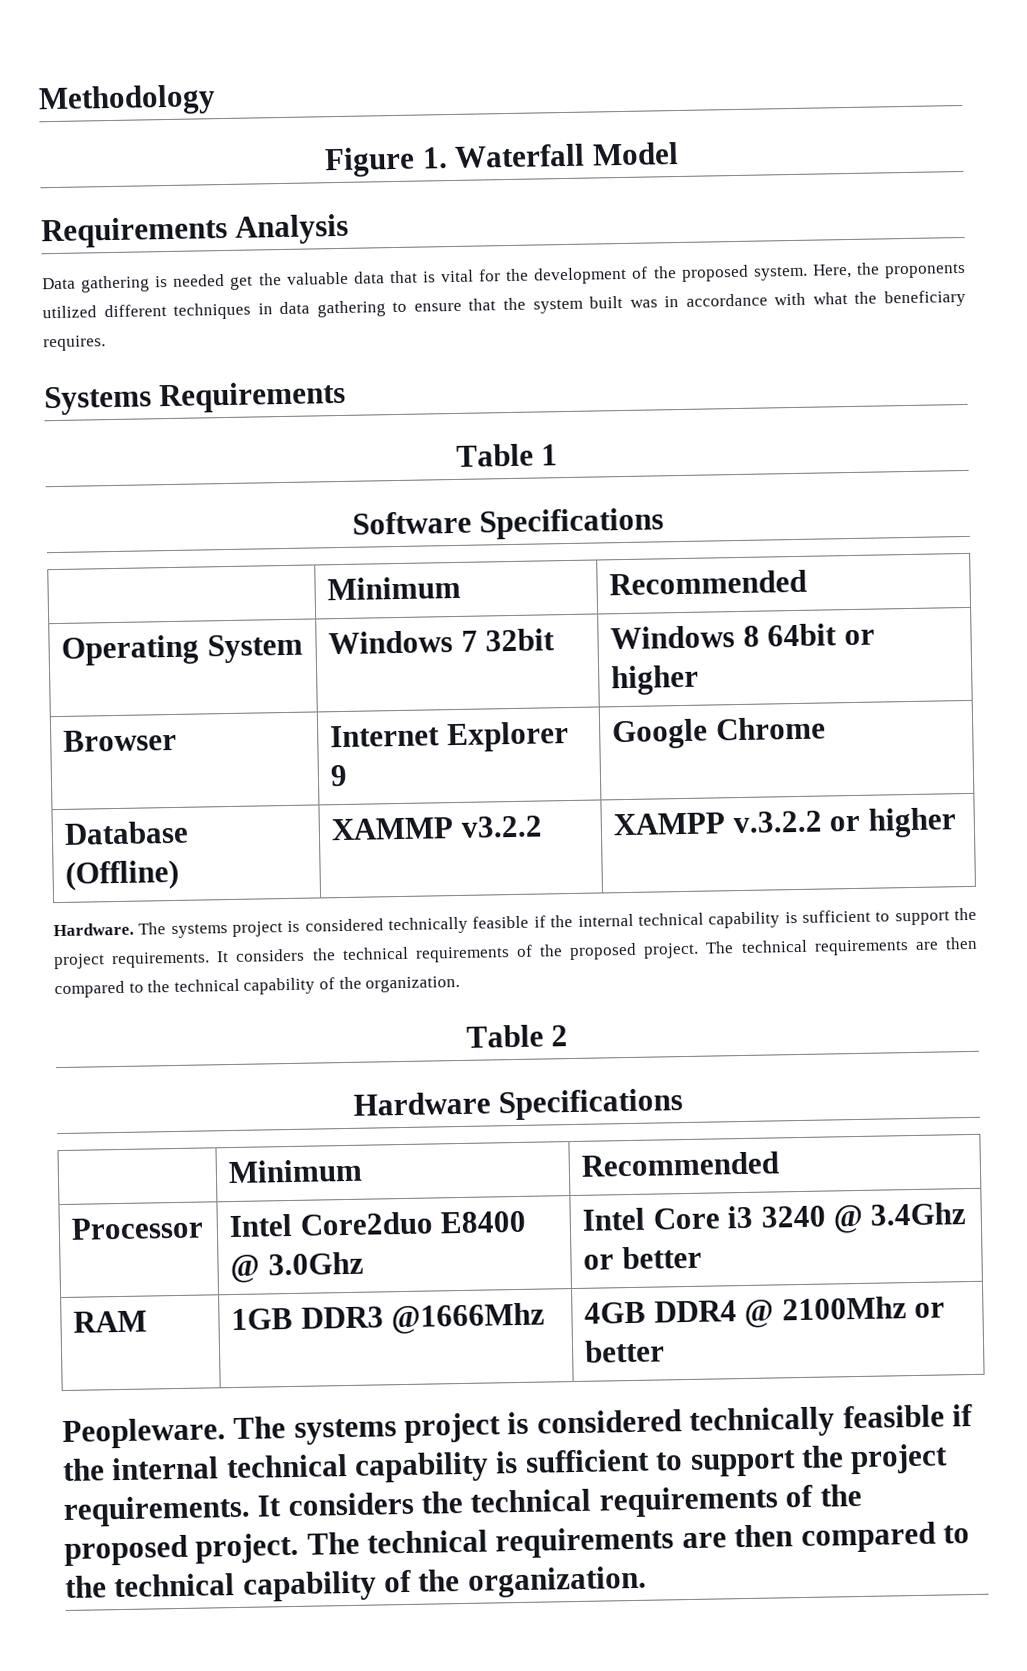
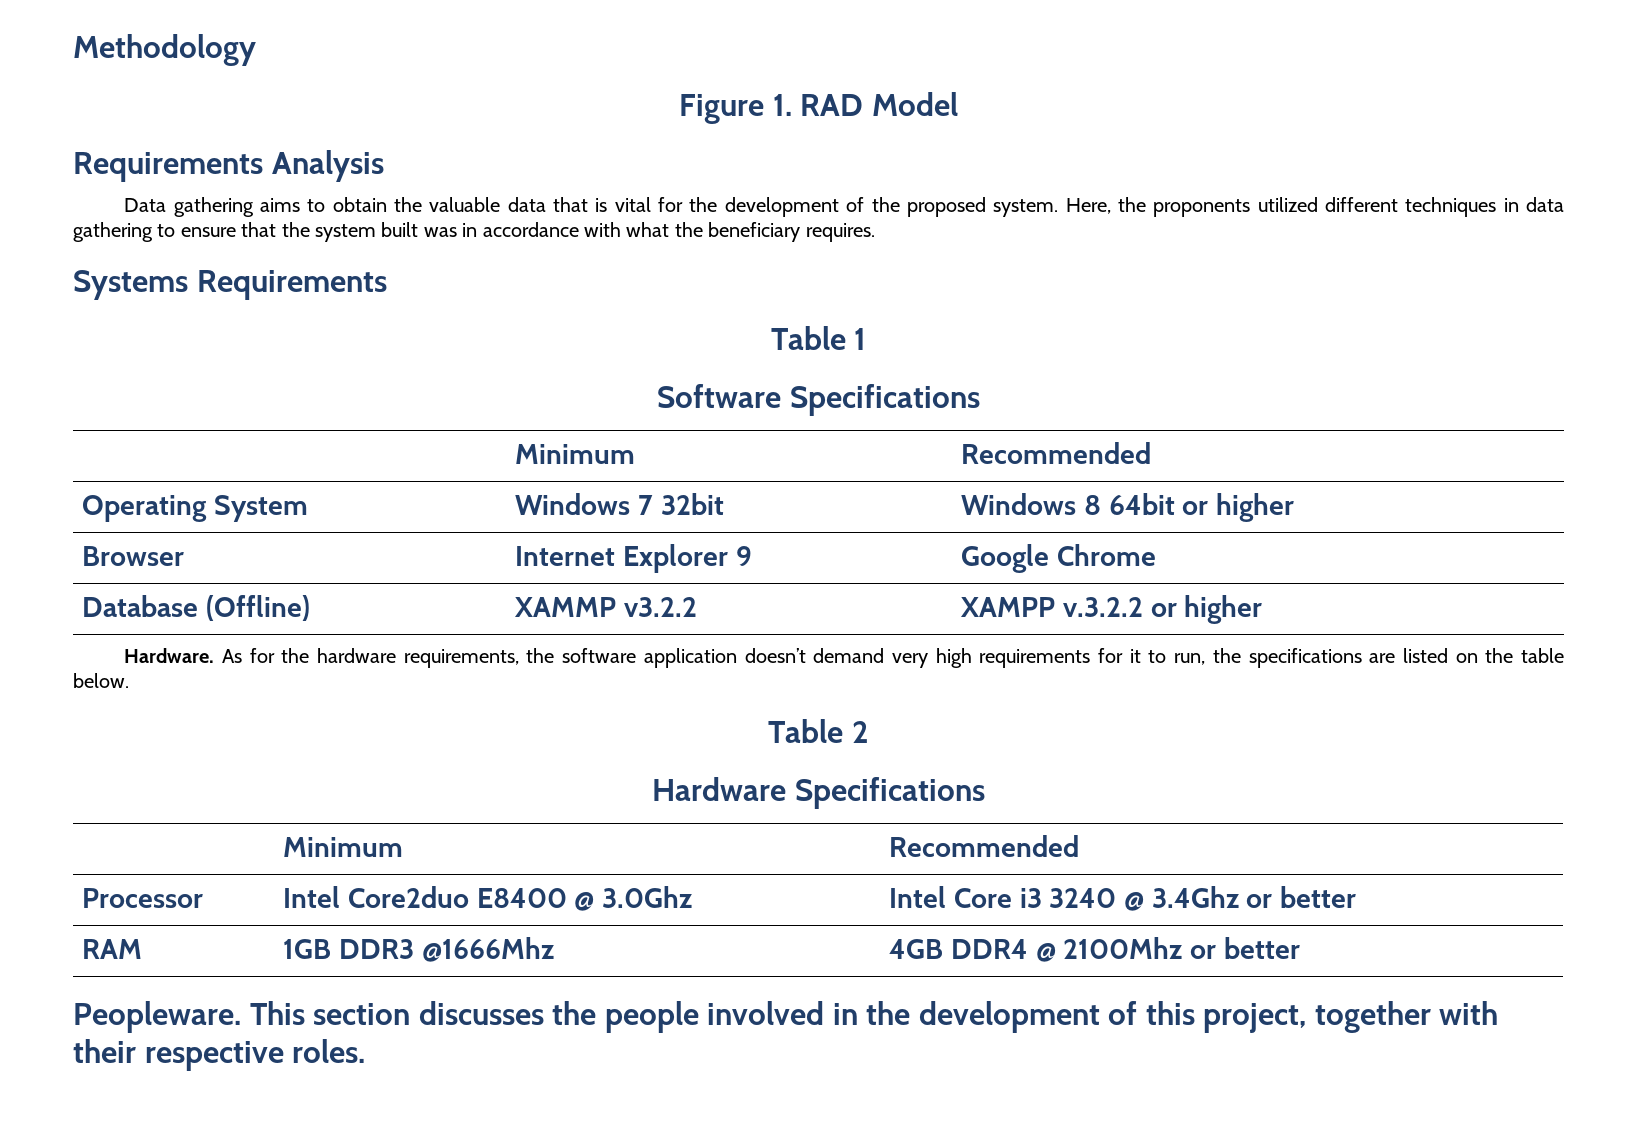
[454,143,586,168] Waterfall -> [800,94,864,116] RAD
[155,273,254,290] is needed get -> [259,197,387,212] aims to obtain
[138,907,978,939] [54,936,978,970] [54,975,461,999] The systems project is considered technically feasible if the internal technical capability is sufficient to support the project requirements. It considers the technical requirements of the proposed project. The technical requirements are then compared to the technical capability of the organization. -> [221,648,1564,668] [73,673,129,688] As for the hardware requirements, the software application doesn’t demand very high requirements for it to run, the specifications are listed on the table below.
[233,1404,973,1445] [62,1443,949,1483] [63,1483,862,1528] [64,1521,970,1567] [64,1565,647,1602] The systems project is considered technically feasible if the internal technical capability is sufficient to support the project requirements. It considers the technical requirements of the proposed project. The technical requirements are then compared to the technical capability of the organization. -> [249,1001,1499,1033] [73,1039,366,1071] This section discusses the people involved in the development of this project, together with their respective roles.

